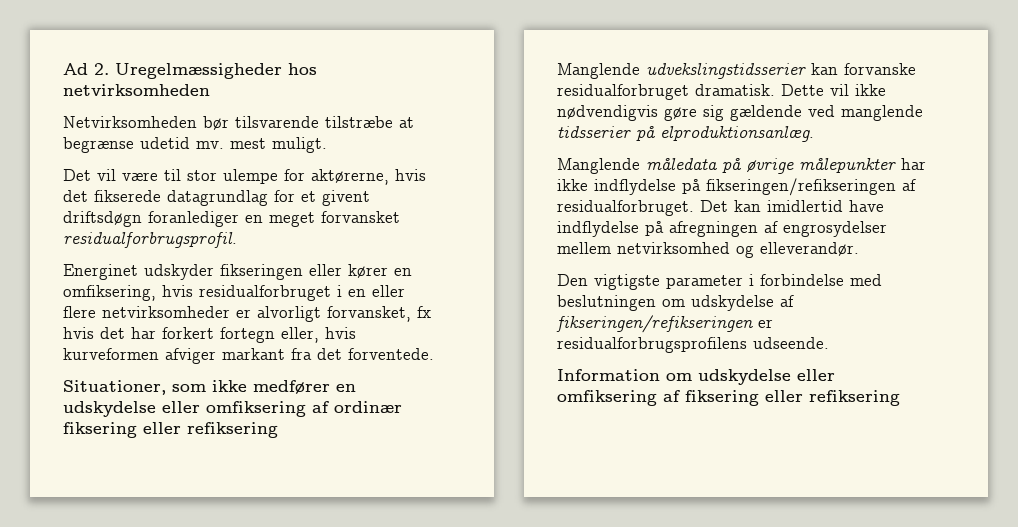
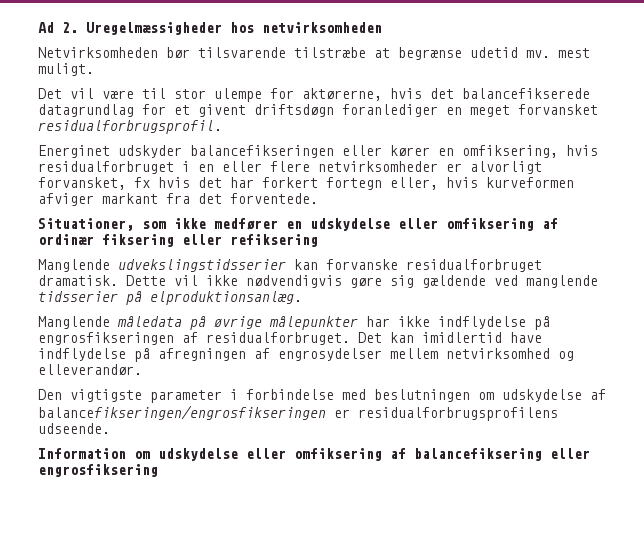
[94,190,161,202] fikserede -> [462,88,590,99] balancefikserede
[220,264,303,280] fikseringen -> [190,145,334,158] balancefikseringen
[706,178,896,196] fikseringen/refikseringen -> [38,332,174,345] engrosfikseringen
[556,315,753,333] fikseringen/refikseringen -> [38,405,326,420] balancefikseringen/engrosfikseringen
[685,390,900,406] fiksering eller refiksering -> [414,448,590,461] [38,464,158,477] balancefiksering eller engrosfiksering

